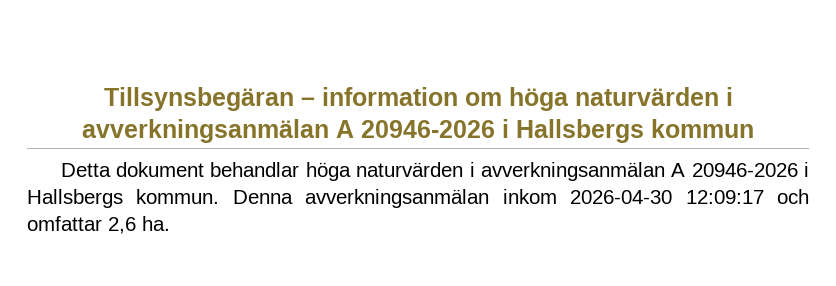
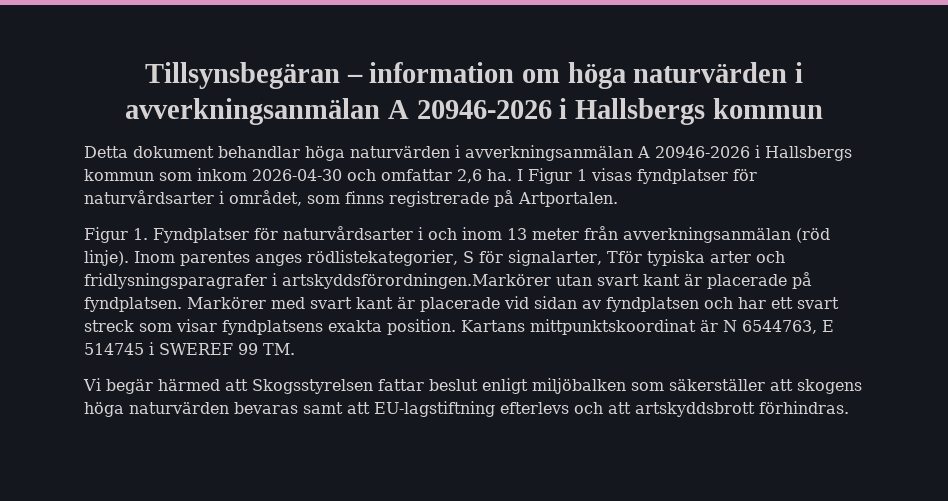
[136,189,490,208] kommun. Denna avverkningsanmälan -> [84,169,192,181] kommun som
[685,190,764,204] 12:09:17 -> (342, 175) none
(170, 223) none -> [517,168,757,184] [84,190,618,207] [84,226,830,243] [84,250,785,266] [84,272,812,289] [84,296,839,312] [84,319,834,335] [84,342,295,355] [83,378,862,394] [84,401,849,417] I Figur 1 visas fyndplatser för naturvårdsarter i området, som finns registrerade på Artportalen. // Figur 1. Fyndplatser för naturvårdsarter i och inom 13 meter från avverkningsanmälan (röd linje). Inom parentes anges rödlistekategorier, S för signalarter, Tför typiska arter och fridlysningsparagrafer i artskyddsförordningen.Markörer utan svart kant är placerade på fyndplatsen. Markörer med svart kant är placerade vid sidan av fyndplatsen och har ett svart streck som visar fyndplatsens exakta position. Kartans mittpunktskoordinat är N 6544763, E 514745 i SWEREF 99 TM. // Vi begär härmed att Skogsstyrelsen fattar beslut enligt miljöbalken som säkerställer att skogens höga naturvärden bevaras samt att EU-lagstiftning efterlevs och att artskyddsbrott förhindras.

